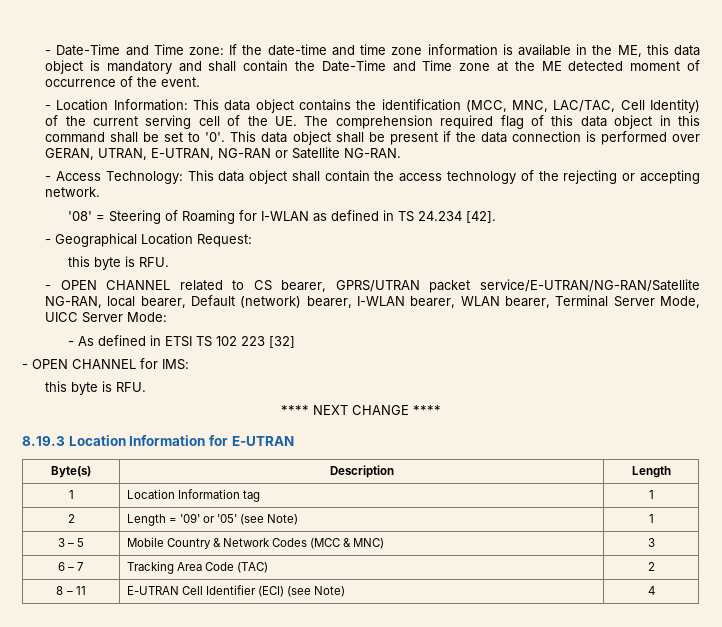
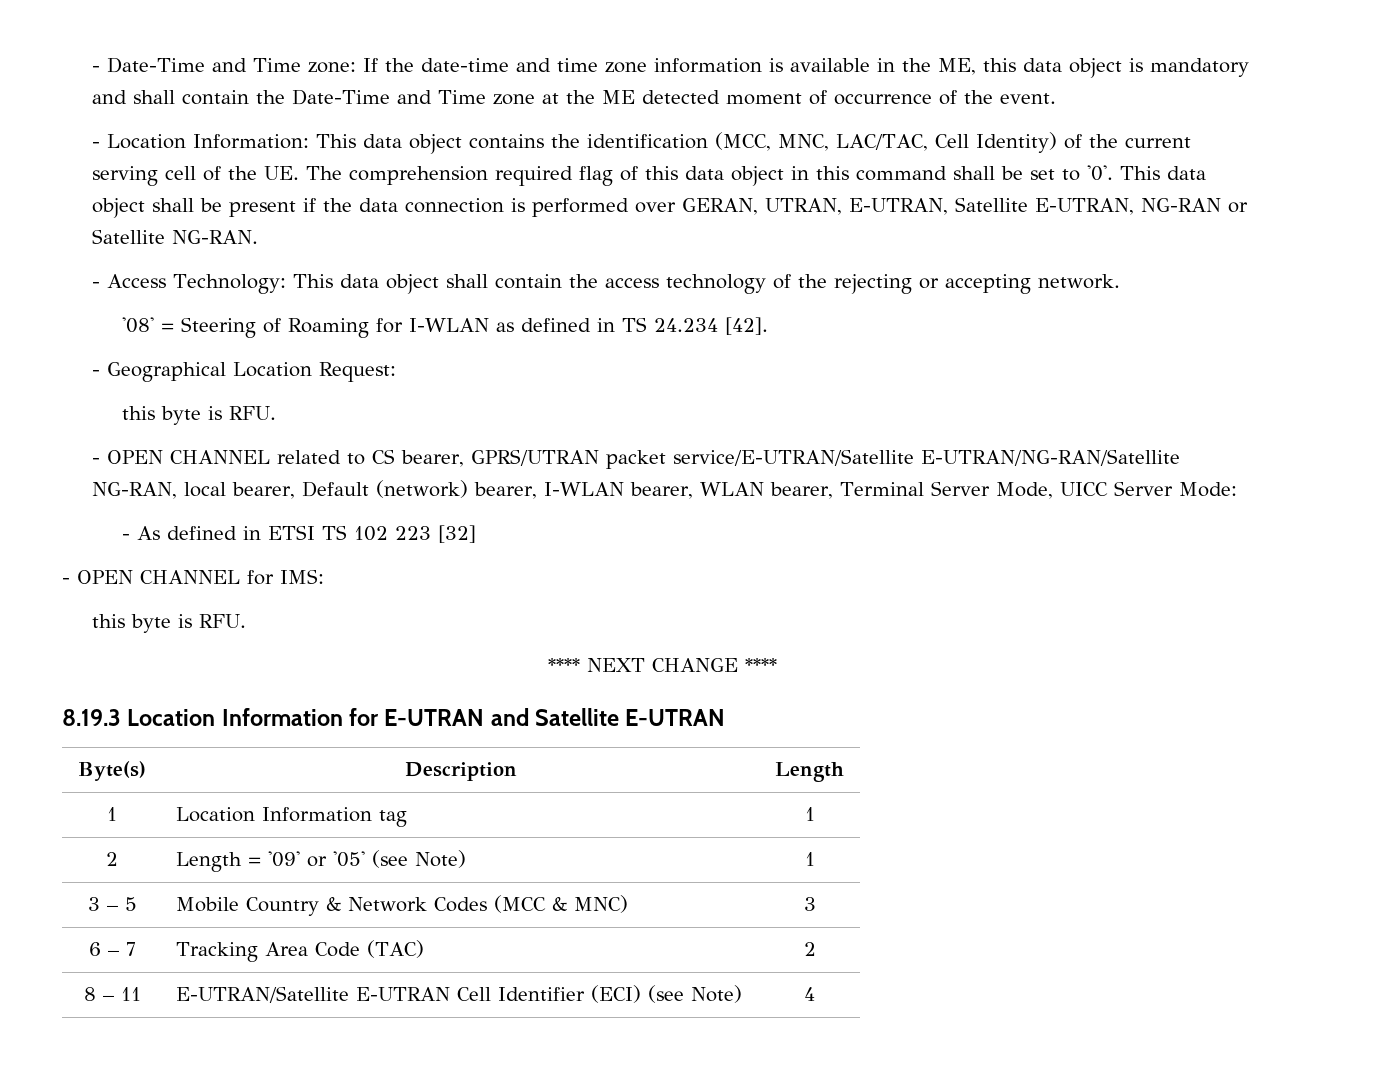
(215, 154) none -> [954,197,1134,215] Satellite E-UTRAN,
[480,279,700,292] service/E-UTRAN/NG-RAN/Satellite -> [672,449,1180,466] service/E-UTRAN/Satellite E-UTRAN/NG-RAN/Satellite
(294, 441) none -> [490,708,726,726] and Satellite E-UTRAN
(86, 590) none -> [176,986,350,1003] E-UTRAN/Satellite

